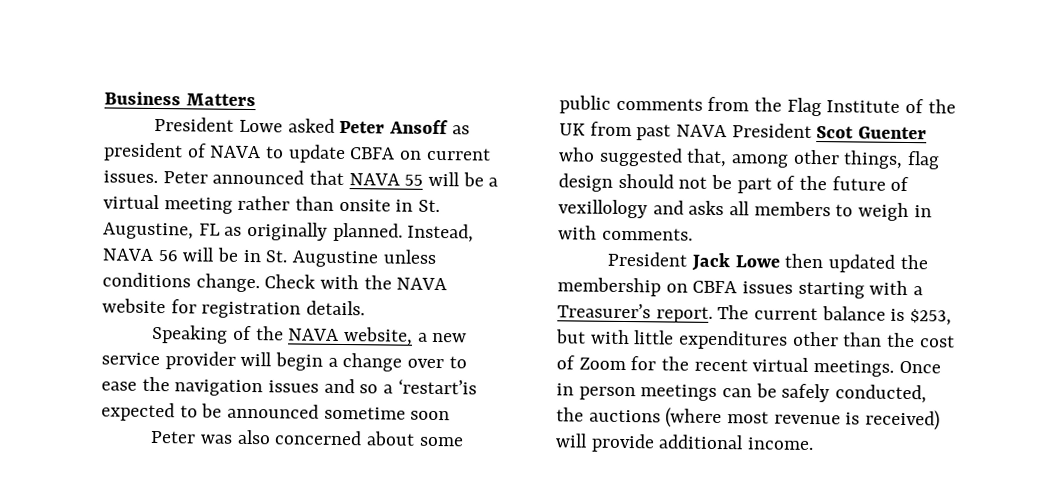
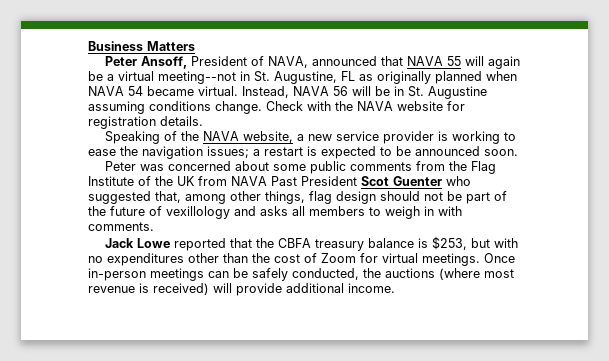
[154,116,470,135] [103,142,491,164] [103,170,208,184] President Lowe asked Peter Ansoff as president of NAVA to update CBFA on current issues. Peter -> [105,56,309,69] Peter Ansoff, President of NAVA,
(461, 179) none -> [488,56,521,69] again
[163,195,391,214] meeting rather than onsite -> [158,71,236,84] meeting--not
[332,222,403,242] planned. -> [435,71,517,84] [88,86,238,96] planned when NAVA 54 became virtual.
[382,249,437,264] unless -> [88,101,145,114] assuming
[240,351,467,372] [101,376,477,397] will begin a change over to ease the navigation issues and so a ‘restart’is -> [438,131,517,144] [88,146,317,159] is working to ease the navigation issues; a restart is
[323,406,451,421] sometime soon -> [484,149,518,156] soon.
[236,429,271,445] also -> (165, 167) none
[636,124,728,141] past NAVA -> [231,176,297,186] NAVA Past
[607,251,689,267] President -> (154, 226) none
[784,253,928,273] [557,277,924,299] [557,303,819,323] then updated the membership on CBFA issues starting with a Treasurer’s report. The current -> [174,238,365,251] reported that the CBFA treasury
[634,330,675,345] little -> [88,256,103,263] no
[661,356,748,372] the recent -> (378, 258) none
[556,383,636,401] in person -> [88,268,146,281] in-person

